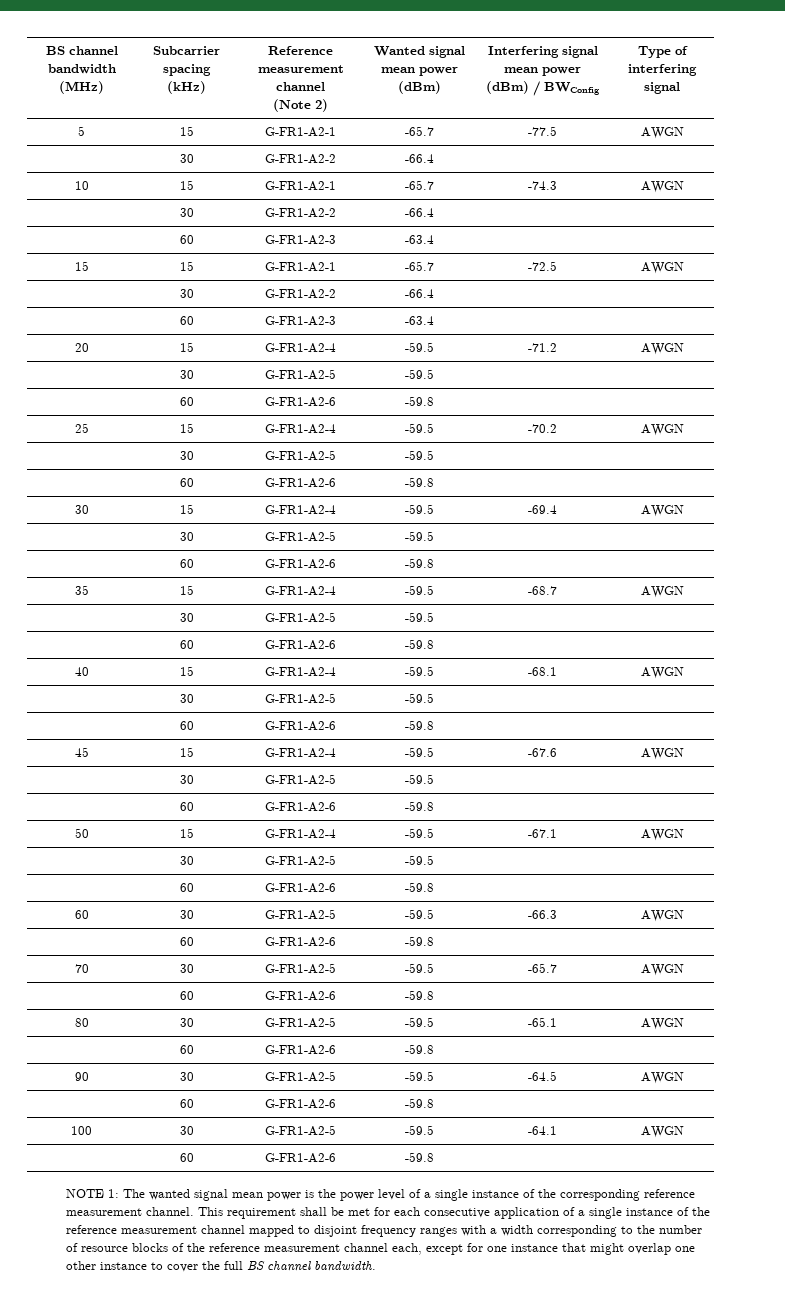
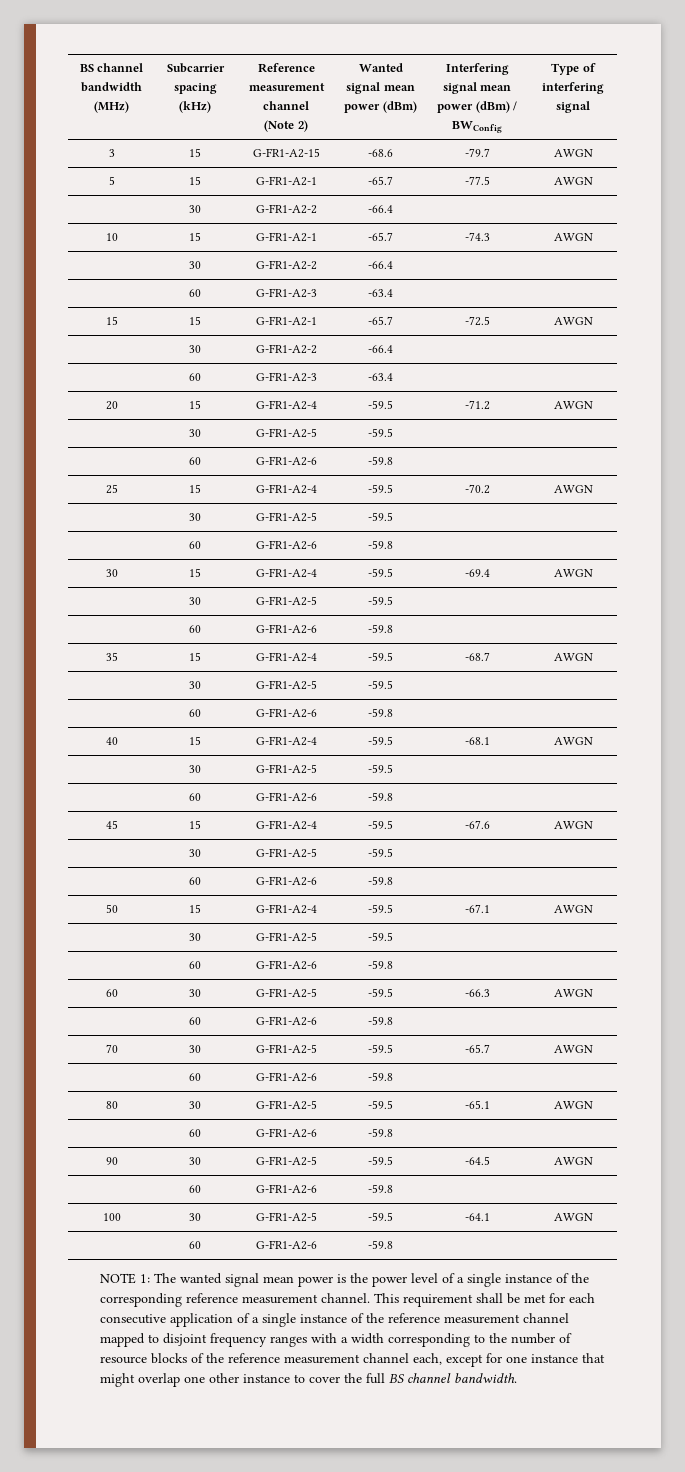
(680, 88) none -> [108,149,115,157] [189,148,201,157] [252,148,320,158] [368,149,393,157] [464,148,490,157] [553,149,593,157] // 3 | 15 | G-FR1-A2-15 | -68.6 | -79.7 | AWGN

